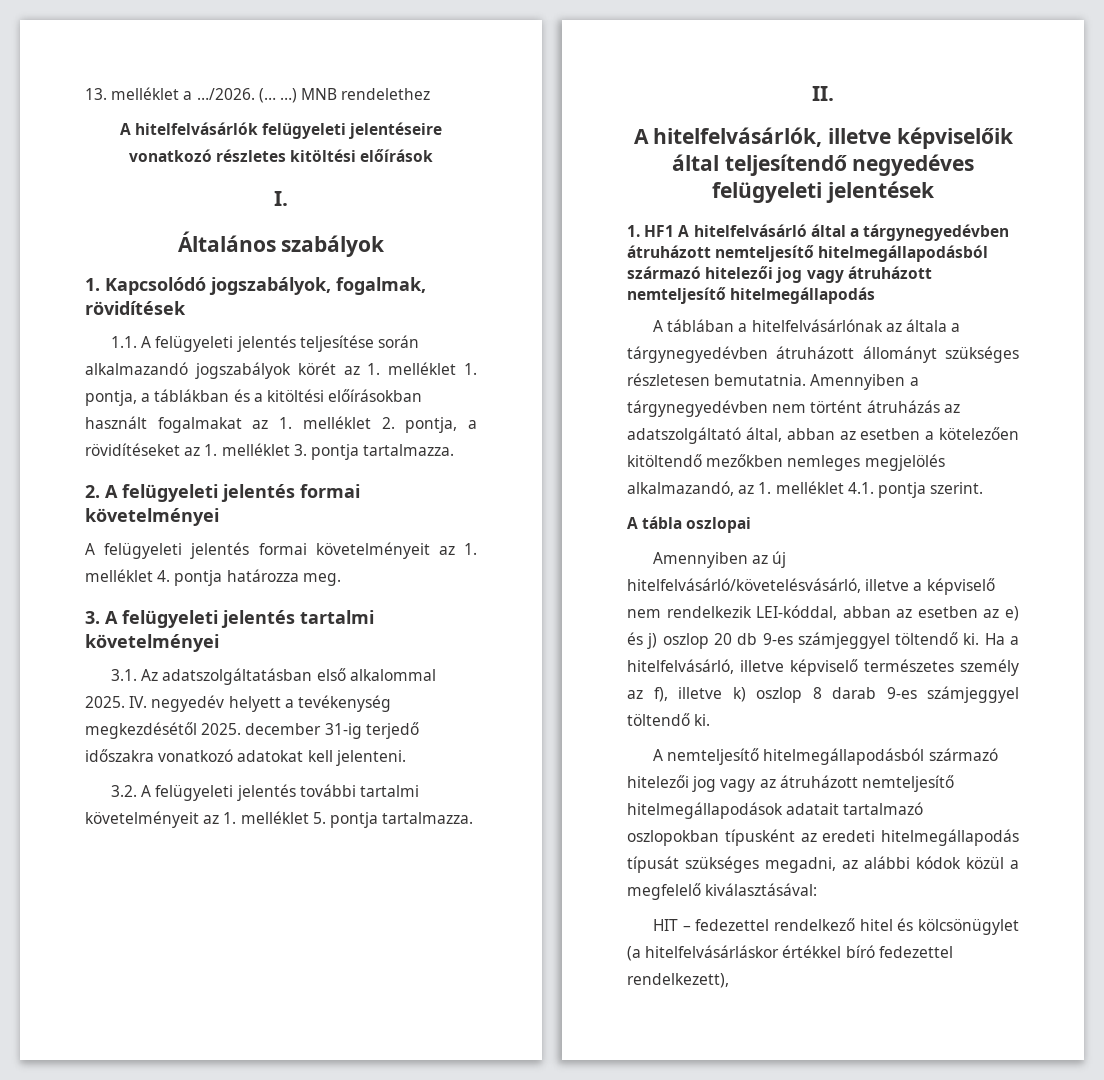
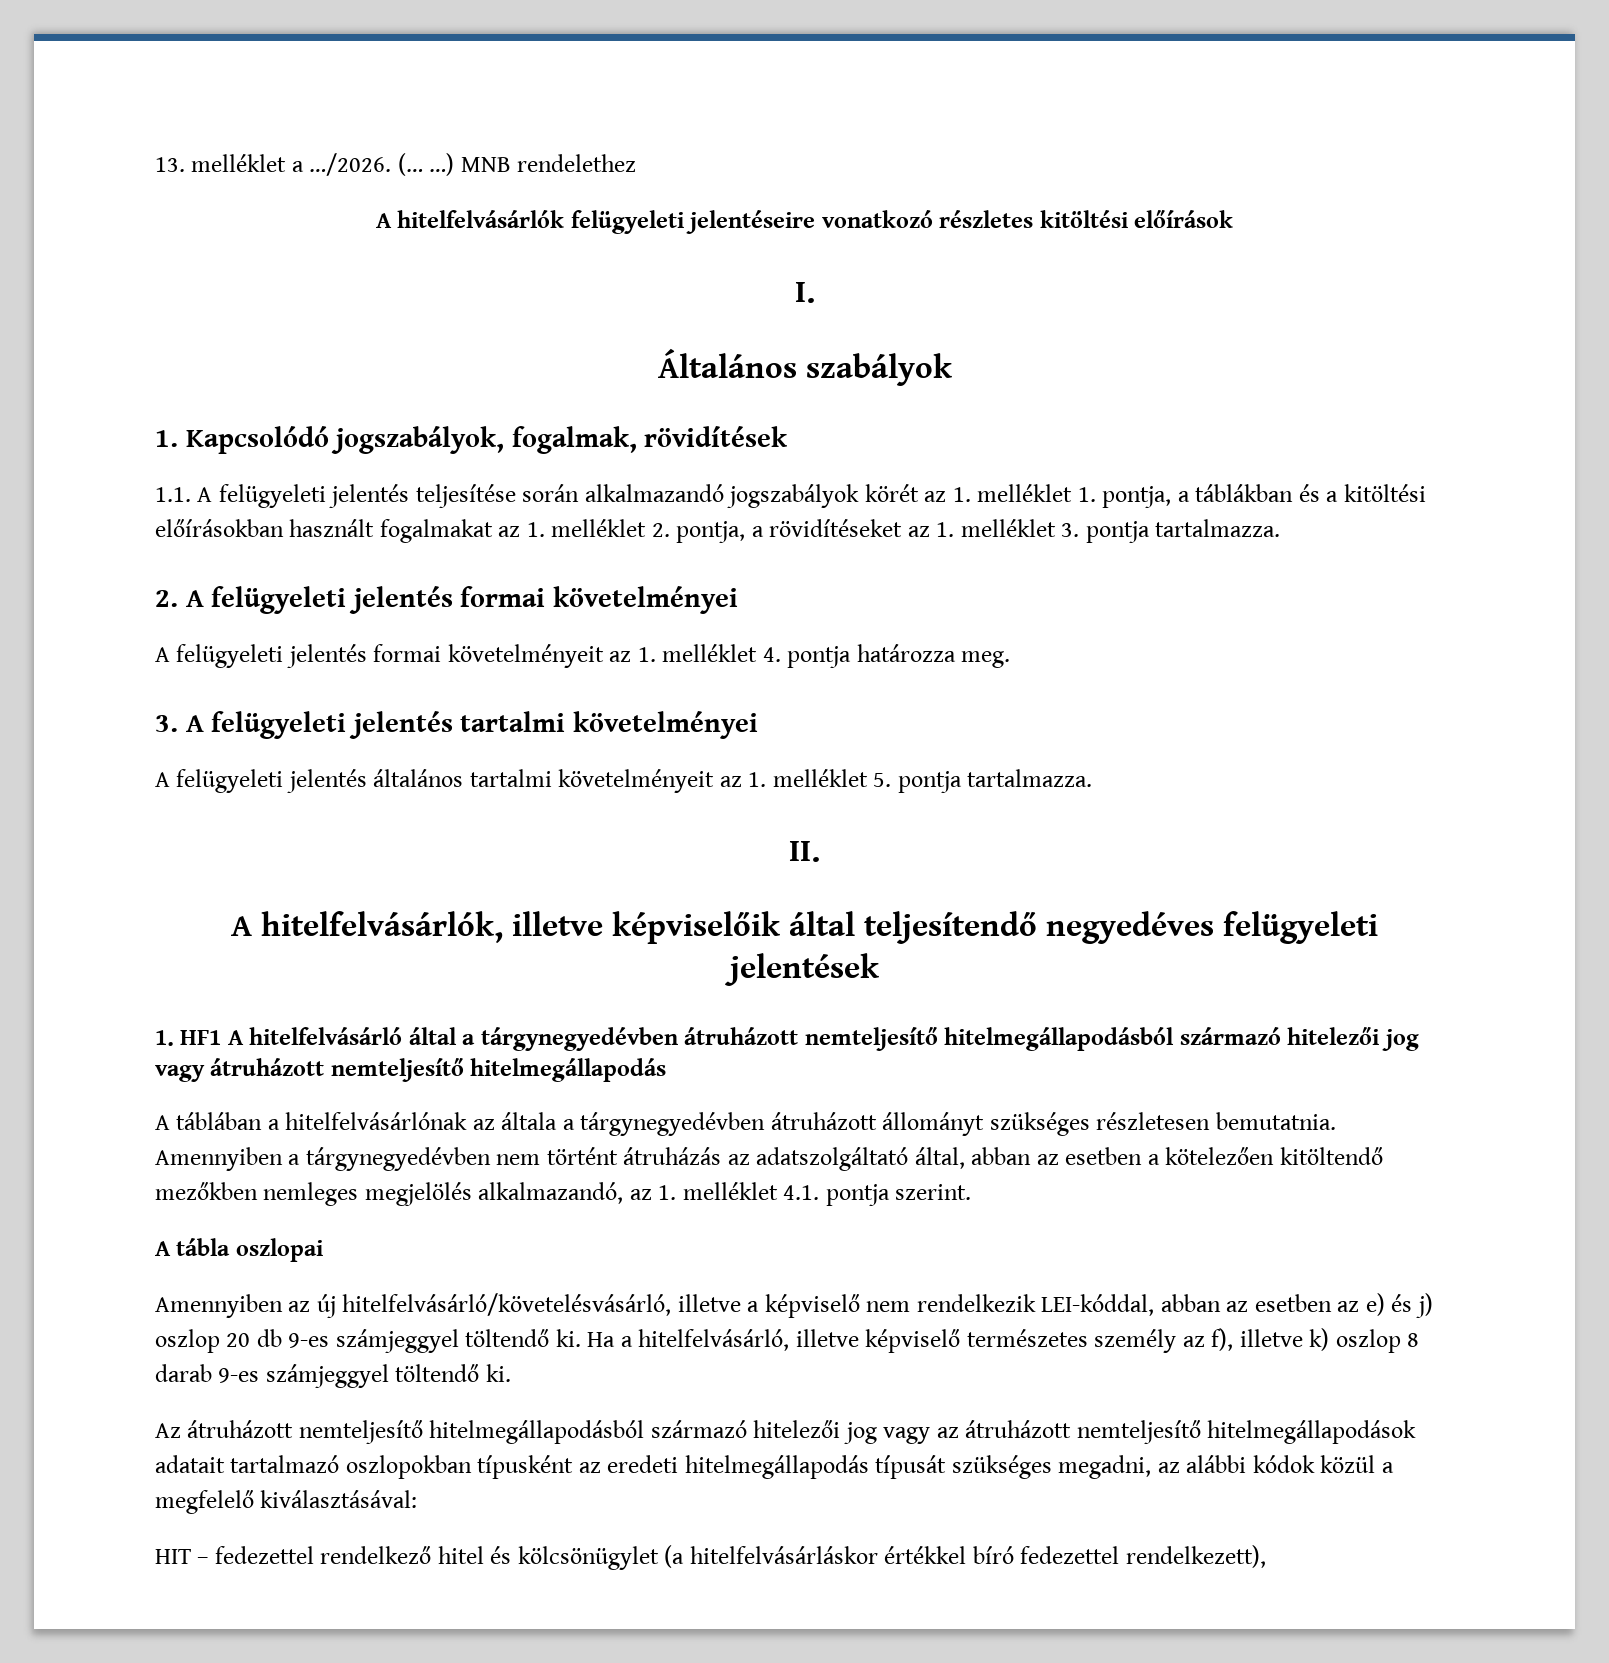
[111,668,436,685] [85,695,391,712] [85,722,419,739] [85,749,406,766] [111,784,356,801] 3.1. Az adatszolgáltatásban első alkalommal 2025. IV. negyedév helyett a tevékenység megkezdésétől 2025. december 31-ig terjedő időszakra vonatkozó adatokat kell jelenteni. // 3.2. A felügyeleti jelentés további -> [155,769,464,793] A felügyeleti jelentés általános
[653,749,664,761] A -> [155,1420,294,1438] Az átruházott

